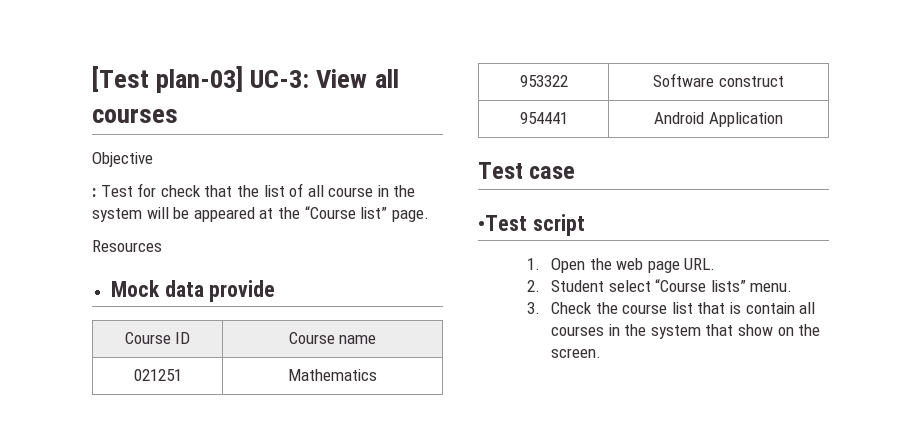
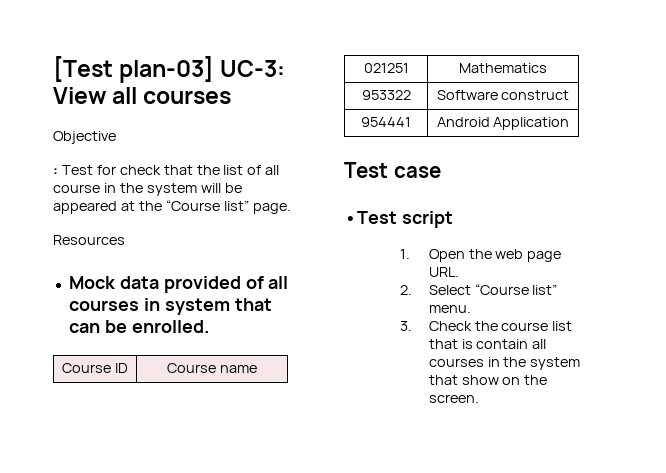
[209,280,276,302] provide -> [163,276,289,293] [68,298,272,315] [68,320,209,333] provided of all courses in system that can be enrolled.
[550,279,746,292] Student select “Course lists” -> [428,284,558,295] Select “Course list”

